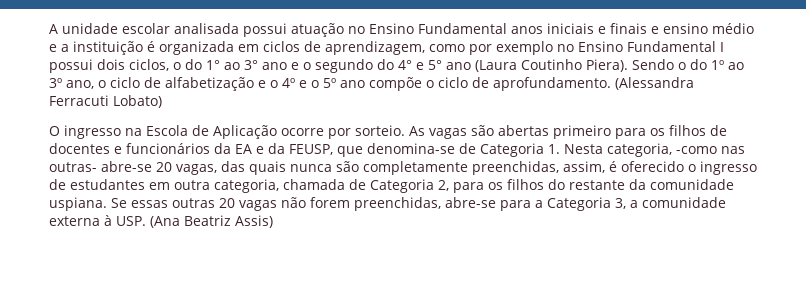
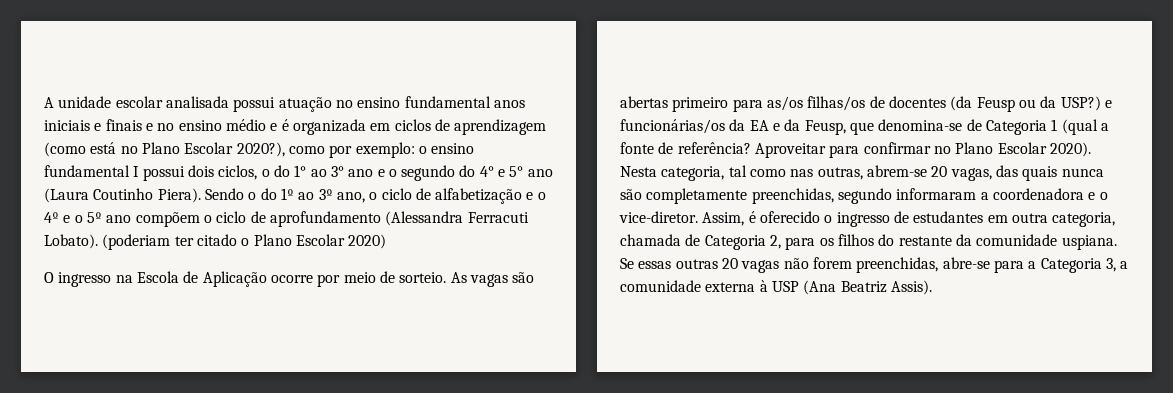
[369,23,507,34] Ensino Fundamental -> [357,96,491,108] ensino fundamental
(659, 30) none -> [157,123,175,131] no
[61,41,143,55] a instituição -> (278, 127) none
[325,41,716,55] aprendizagem, como por exemplo no Ensino Fundamental -> [454,119,547,135] [44,142,475,158] [44,165,130,177] aprendizagem (como está no Plano Escolar 2020?), como por exemplo: o ensino fundamental
[369,77,611,91] compõe o ciclo de aprofundamento. -> [135,211,381,227] compõem o ciclo de aprofundamento
[113,95,162,108] Lobato) -> [44,234,387,250] Lobato). (poderiam ter citado o Plano Escolar 2020)
(351, 133) none -> [343,271,395,283] meio de
[650,125,727,136] [49,143,210,154] os filhos de docentes e funcionários -> [766,96,1112,112] [620,119,725,134] as/os filhas/os de docentes (da Feusp ou da USP?) e funcionárias/os
[289,144,333,155] FEUSP, -> [804,120,846,135] Feusp,
[547,143,745,157] [49,161,152,172] 1. Nesta categoria, -como nas outras- abre-se -> [1051,119,1109,135] [620,142,1091,158] [620,165,927,181] 1 (qual a fonte de referência? Aproveitar para confirmar no Plano Escolar 2020). Nesta categoria, tal como nas outras, abrem-se
[563,161,605,173] assim, -> [837,188,1108,204] [619,211,745,226] segundo informaram a coordenadora e o vice-diretor. Assim,
[116,216,146,226] USP. -> [771,281,799,292] USP
[234,215,273,228] Assis) -> [890,280,932,295] Assis).

